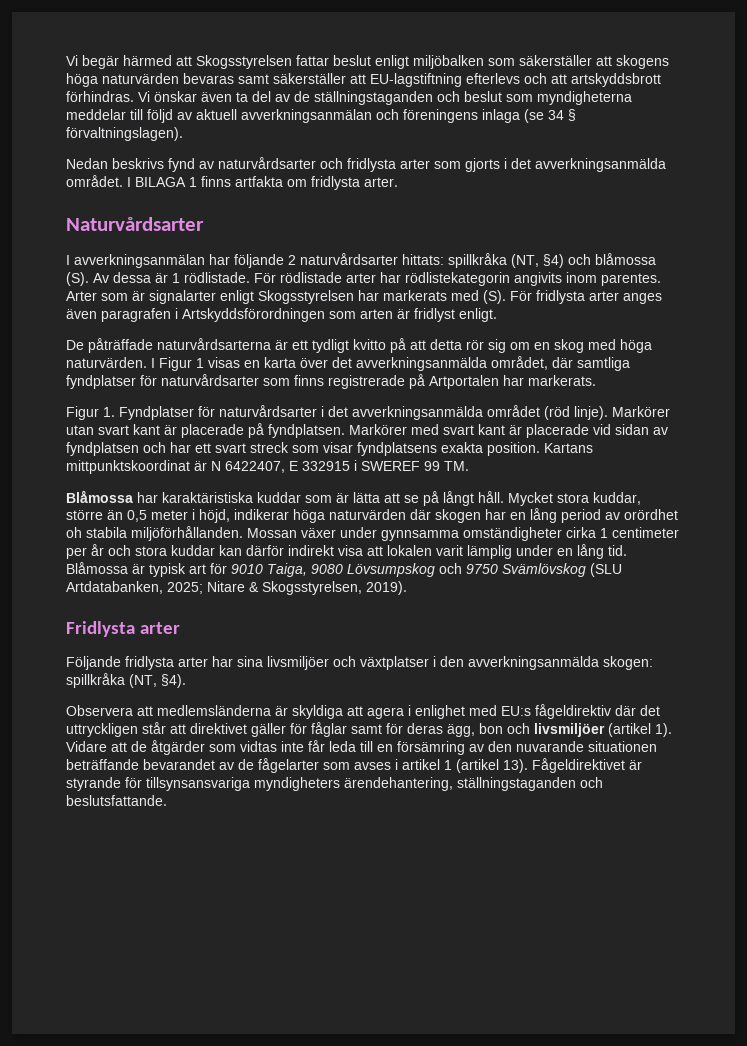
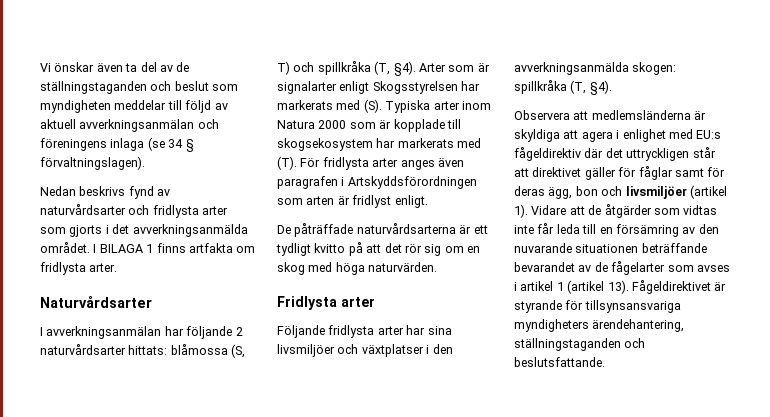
[66,55,669,69] [66,73,661,87] [66,91,150,102] Vi begär härmed att Skogsstyrelsen fattar beslut enligt miljöbalken som säkerställer att skogens höga naturvärden bevaras samt säkerställer att EU-lagstiftning efterlevs och att artskyddsbrott förhindras. Vi -> [40,63,51,72] Vi
[537,91,632,105] myndigheterna -> [40,100,111,113] myndigheten
[448,253,656,268] [66,272,661,286] spillkråka (NT, §4) och blåmossa (S). Av dessa är 1 rödlistade. För rödlistade arter har rödlistekategorin angivits inom parentes. -> [170,344,246,358] [277,61,416,76] blåmossa (S, T) och spillkråka (T, §4).
(506, 297) none -> [385,100,491,113] [277,119,461,132] [277,138,482,151] [277,156,297,170] Typiska arter inom Natura 2000 som är kopplade till skogsekosystem har markerats med (T).
[430,339,462,350] detta -> [384,243,402,253] det
[151,356,630,371] [66,374,596,389] [66,405,670,420] [66,423,668,438] [66,442,593,456] [66,460,469,474] [66,490,641,506] [66,508,678,523] [66,526,679,541] [66,544,627,559] [66,562,622,577] [66,581,407,595] I Figur 1 visas en karta över det avverkningsanmälda området, där samtliga fyndplatser för naturvårdsarter som finns registrerade på Artportalen har markerats. // Figur 1. Fyndplatser för naturvårdsarter i det avverkningsanmälda området (röd linje). Markörer utan svart kant är placerade på fyndplatsen. Markörer med svart kant är placerade vid sidan av fyndplatsen och har ett svart streck som visar fyndplatsens exakta position. Kartans mittpunktskoordinat är N 6422407, E 332915 i SWEREF 99 TM. // Blåmossa har karaktäristiska kuddar som är lätta att se på långt håll. Mycket stora kuddar, större än 0,5 meter i höjd, indikerar höga naturvärden där skogen har en lång period av orördhet oh stabila miljöförhållanden. Mossan växer under gynnsamma omständigheter cirka 1 centimeter per år och stora kuddar kan därför indirekt visa att lokalen varit lämplig under en lång tid. Blåmossa är typisk art för 9010 Taiga, 9080 Lövsumpskog och 9750 Svämlövskog (SLU Artdatabanken, 2025; Nitare & Skogsstyrelsen, 2019). -> (438, 267) none
[129,674,157,688] (NT, -> [570,80,587,94] (T,

